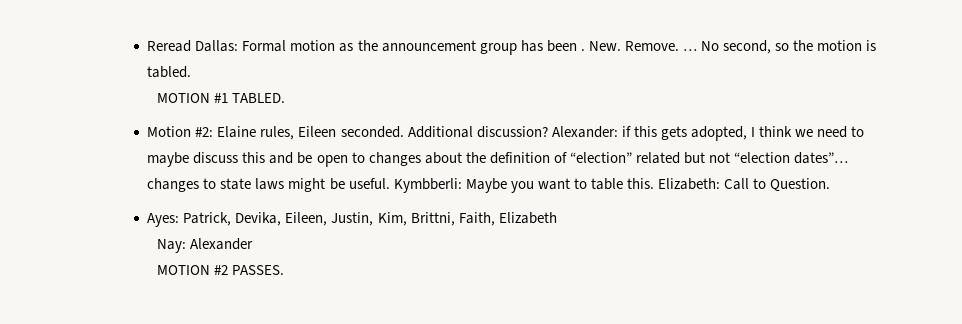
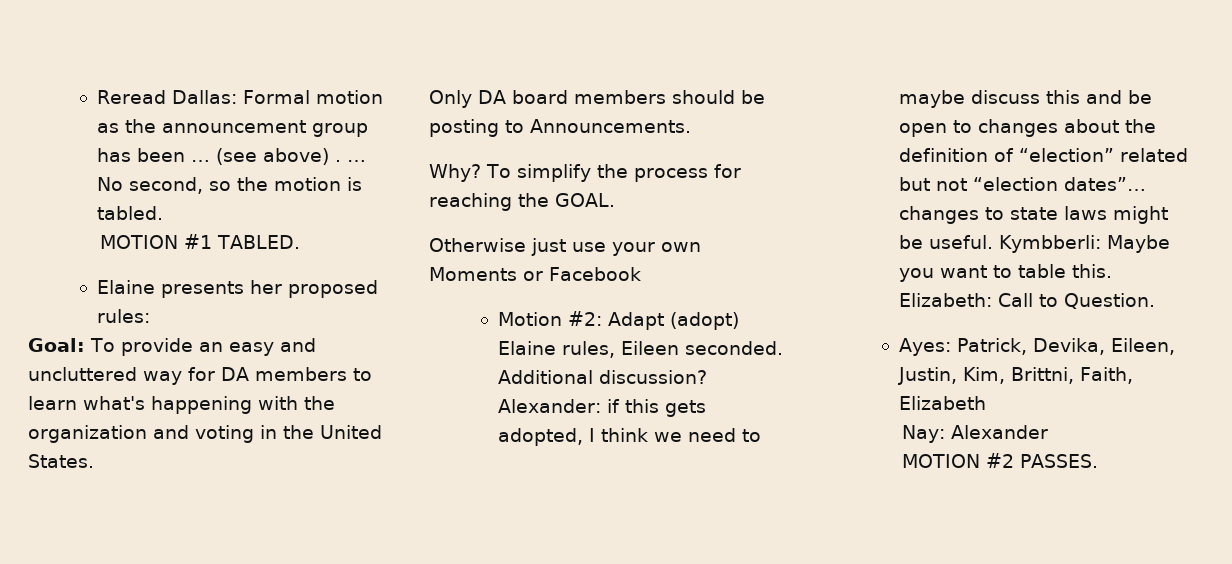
[580,41,679,51] . New. Remove. -> [190,148,341,165] … (see above) .
(285, 98) none -> [96,280,378,298] [96,309,150,323] [28,338,316,356] [28,367,372,385] [28,396,335,414] [28,425,382,443] [28,454,94,468] [429,90,765,108] [429,119,691,137] [429,164,741,182] [429,193,615,211] [429,238,701,256] [429,267,641,281] // Elaine presents her proposed rules: // Goal: To provide an easy and uncluttered way for DA members to learn what's happening with the organization and voting in the United States. // Only DA board members should be posting to Announcements. // Why? To simplify the process for reaching the GOAL. // Otherwise just use your own Moments or Facebook
(214, 132) none -> [607,312,739,330] Adapt (adopt)

